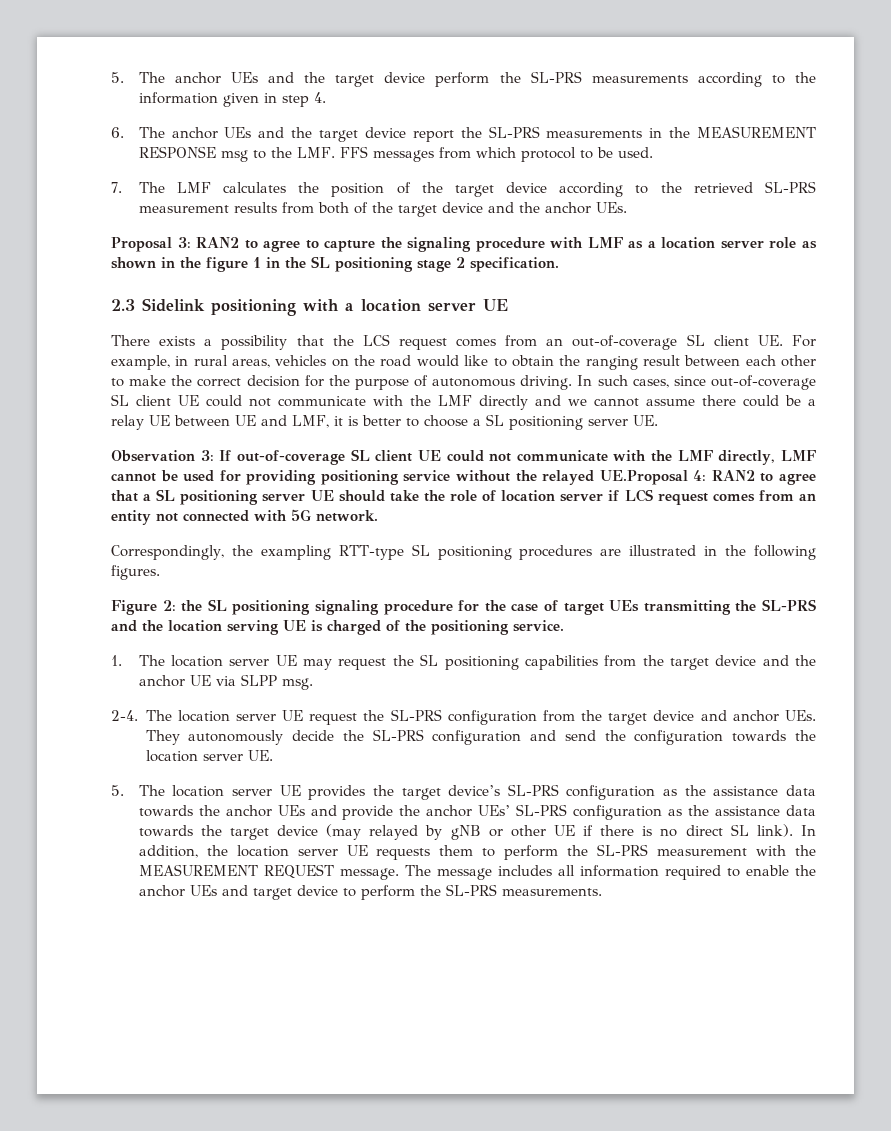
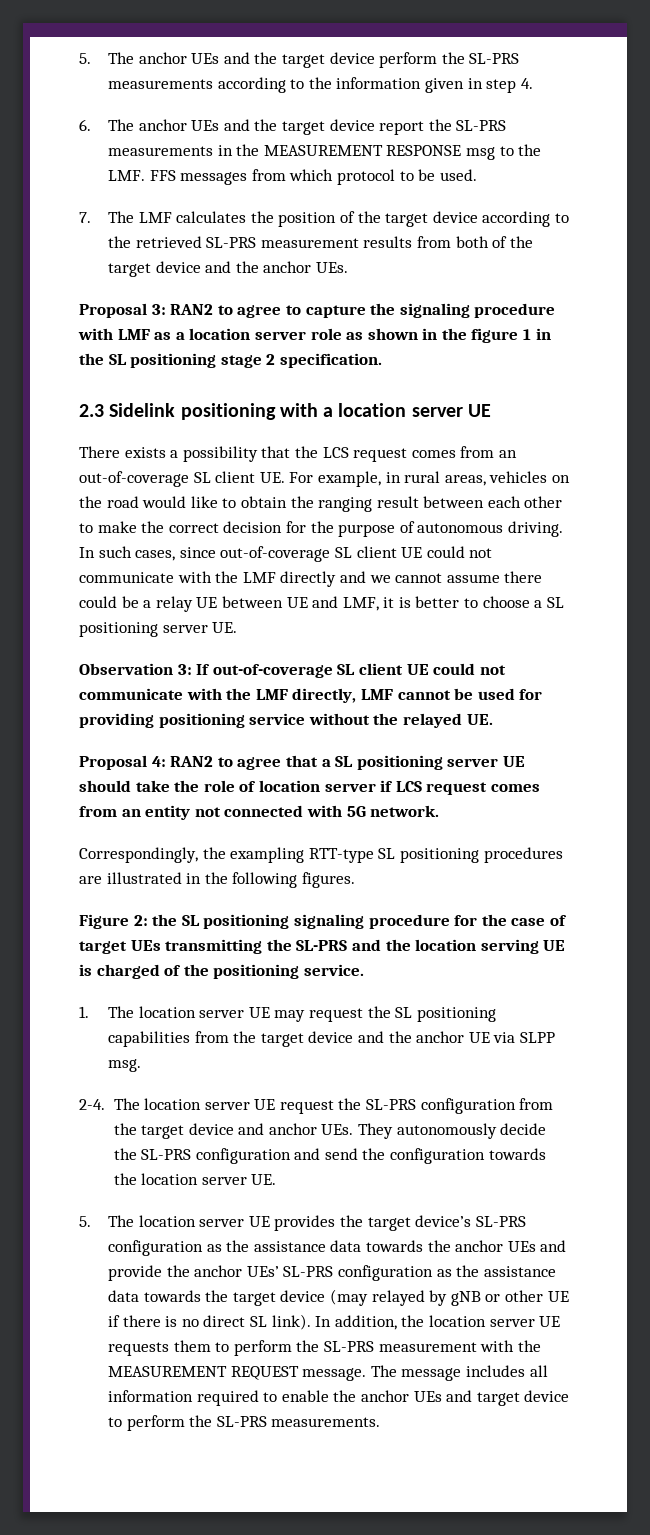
[599,470,688,485] UE.Proposal -> [466,714,493,725] [79,755,147,770] UE. // Proposal

